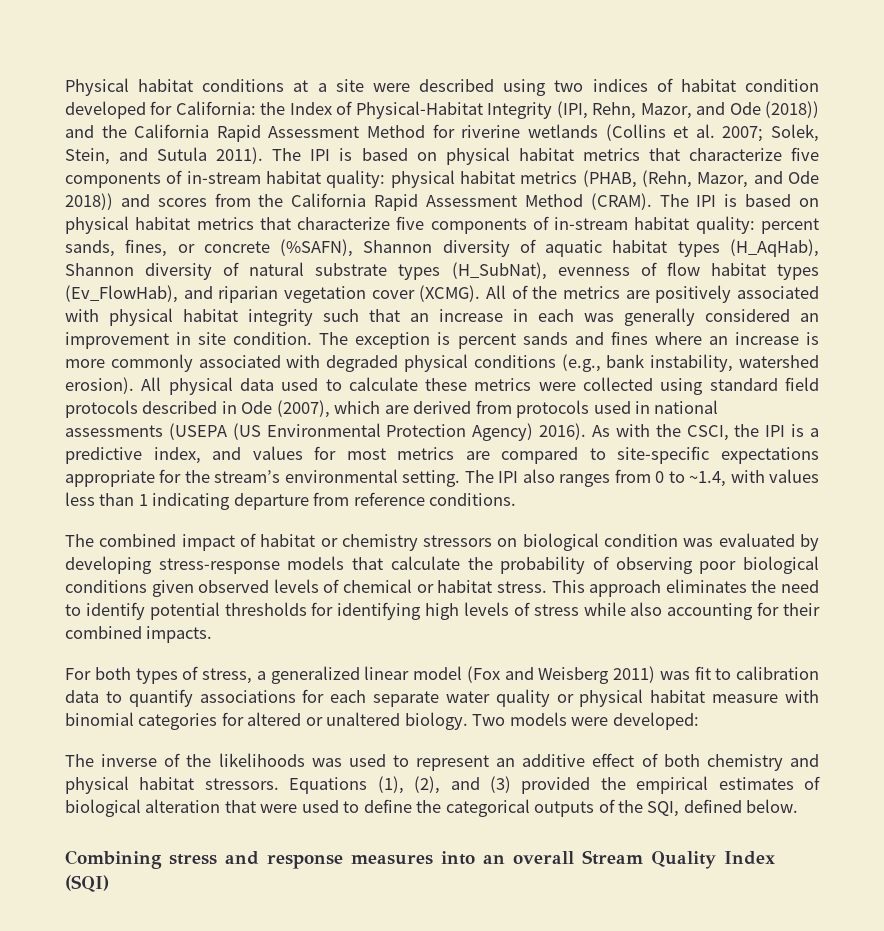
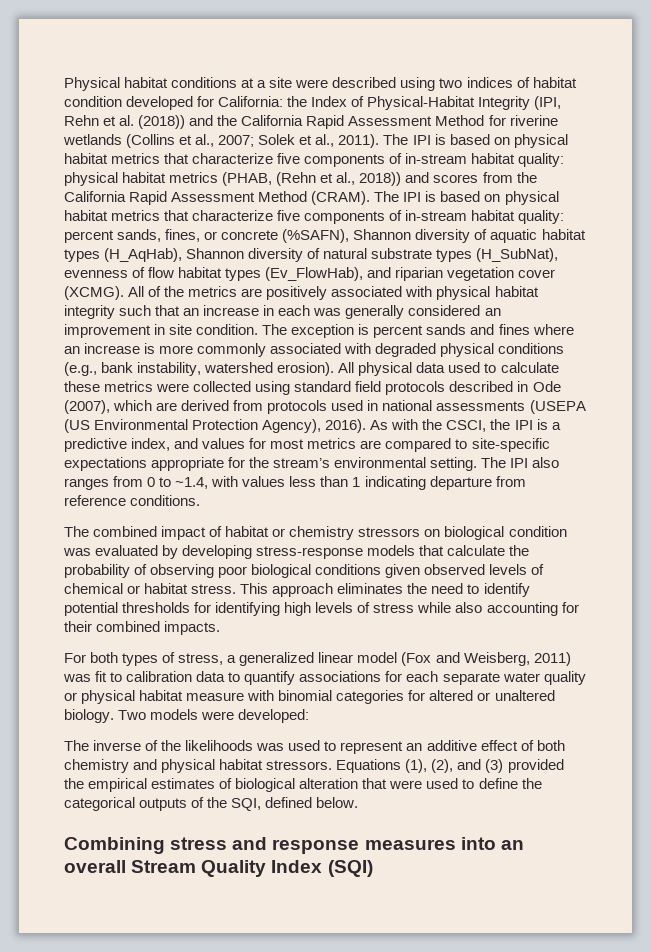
[592,102,761,119] Rehn, Mazor, and Ode -> [64,115,135,126] Rehn et al.
[695,124,820,142] [65,147,208,165] al. 2007; Solek, Stein, and Sutula -> [195,134,335,147] al., 2007; Solek et al.,
[642,170,820,188] (Rehn, Mazor, and Ode -> [276,172,356,186] (Rehn et al.,
[472,423,534,441] Agency) -> [262,419,322,433] Agency),
[538,667,610,684] Weisberg -> [463,652,530,666] Weisberg,

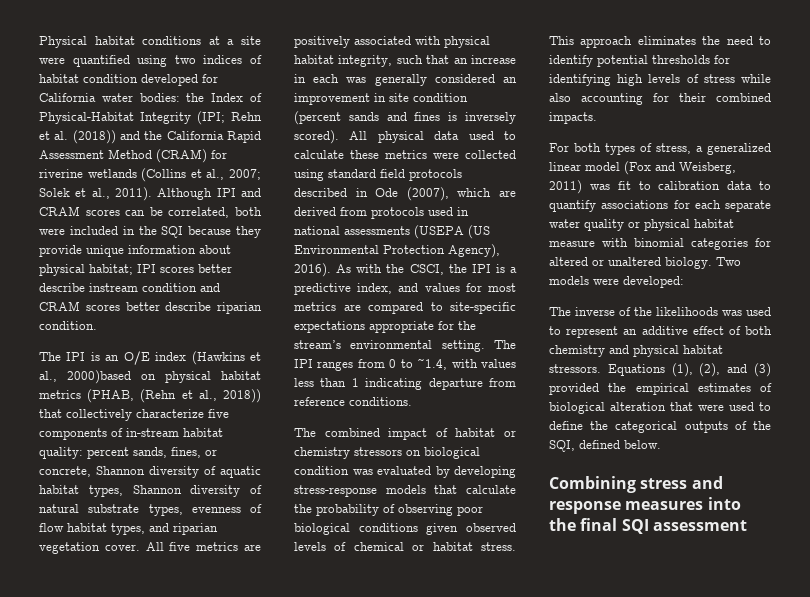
[332,77,397,88] described -> [72,55,130,67] quantified
[218,96,284,107] California: -> [39,93,180,102] California water bodies:
[534,96,562,110] (IPI, -> [197,111,225,125] (IPI;
(485, 120) none -> [156,149,207,163] (CRAM)
[383,134,568,148] [64,153,565,167] The IPI is based on physical habitat metrics that characterize five components of in-stream habitat quality: -> [157,188,261,200] [39,206,262,218] [39,226,261,238] [39,245,231,257] [39,264,232,276] [39,283,220,292] [39,301,262,314] [39,321,97,330] [39,351,261,365] [39,370,156,384] Although IPI and CRAM scores can be correlated, both were included in the SQI because they provide unique information about physical habitat; IPI scores better describe instream condition and CRAM scores better describe riparian condition. // The IPI is an O/E index (Hawkins et al., 2000)based on
[405,172,537,183] [64,191,559,205] [64,210,190,221] and scores from the California Rapid Assessment Method (CRAM). The IPI is based on physical habitat metrics that -> [39,409,132,421] that collectively
[221,229,350,243] concrete (%SAFN), -> [39,466,91,477] concrete,
[64,248,183,262] types (H_AqHab), -> [88,485,123,497] types,
[436,248,559,262] types (H_SubNat), -> [148,504,183,516] types,
[225,267,364,281] types (Ev_FlowHab), -> [111,523,145,535] types,
[518,269,556,278] [64,286,185,300] cover (XCMG). All of the -> [104,542,191,551] cover. All five
[64,305,115,319] integrity -> [338,55,393,67] integrity,
[196,324,574,338] [64,343,565,357] [64,362,335,376] condition. The exception is percent sands and fines where an increase is more commonly associated with degraded physical conditions (e.g., bank instability, watershed erosion). -> [413,93,468,102] [294,111,516,125] [294,130,339,144] condition (percent sands and fines is inversely scored).
[532,457,560,468] also -> (313, 363) none
[500,840,524,850] [64,860,373,877] an overall Stream Quality Index (SQI) -> [549,518,747,534] the final SQI assessment

